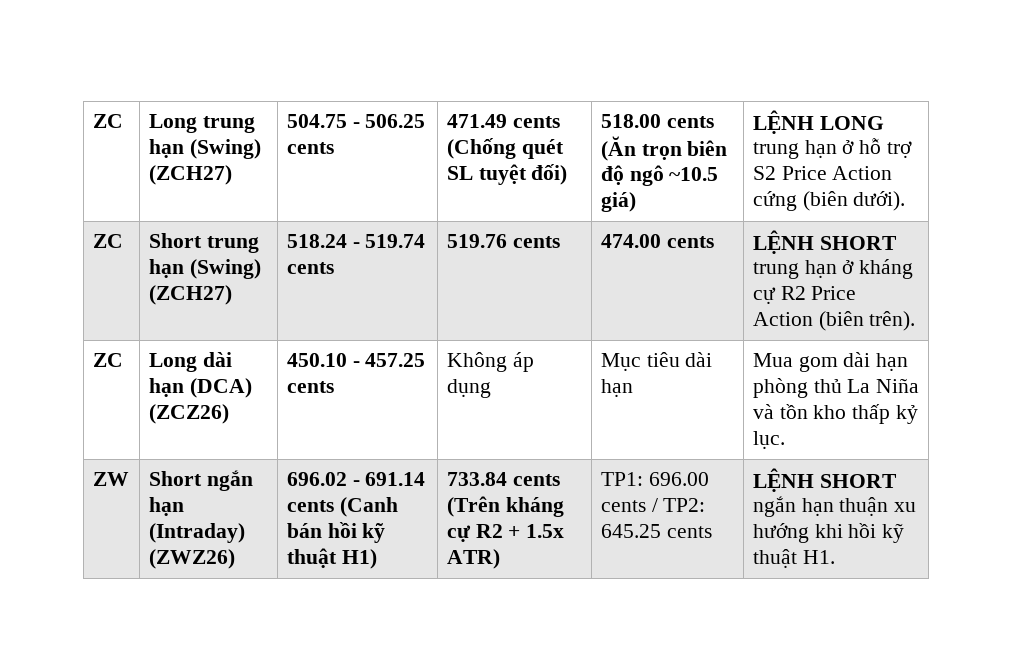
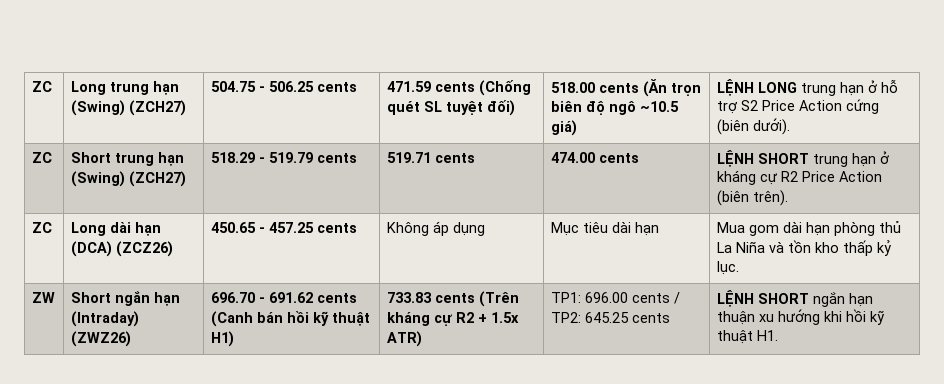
[446,114,507,128] 471.49 -> [386,81,431,92] 471.59
[286,234,426,248] [286,262,334,274] [446,234,507,248] 518.24 - 519.74 cents | 519.76 -> [210,152,357,163] [386,152,431,163] 518.29 - 519.79 cents | 519.71
[286,353,347,367] 450.10 -> [210,222,256,233] 450.65
[286,472,426,486] 696.02 - 691.14 -> [210,292,313,303] 696.70 - 691.62
[446,472,507,486] 733.84 -> [386,292,432,303] 733.83

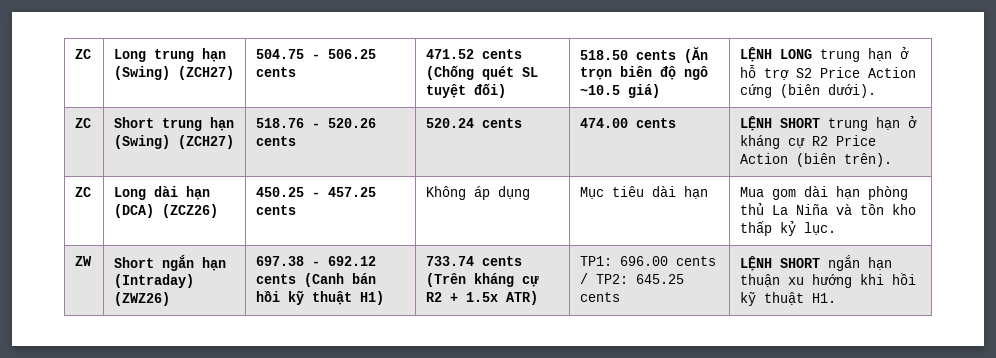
[386,81,431,92] 471.59 -> [426,49,475,59] 471.52
[550,82,595,93] 518.00 -> [580,50,629,60] 518.50
[210,152,357,163] [386,152,431,163] 518.29 - 519.79 cents | 519.71 -> [256,118,377,128] [256,136,297,146] [426,118,475,128] 518.76 - 520.26 cents | 520.24
[210,222,256,233] 450.65 -> [256,187,305,197] 450.25
[210,292,313,303] 696.70 - 691.62 -> [256,256,377,266] 697.38 - 692.12
[386,292,432,303] 733.83 -> [426,256,475,266] 733.74

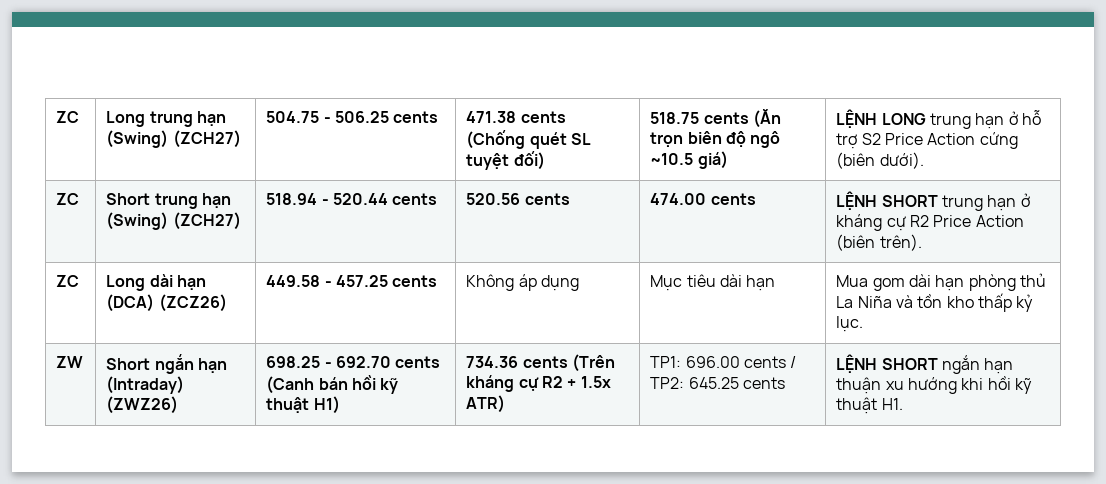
[426,49,475,59] 471.52 -> [466,111,517,123] 471.38
[580,50,629,60] 518.50 -> [650,112,700,124] 518.75
[256,118,377,128] [256,136,297,146] [426,118,475,128] 518.76 - 520.26 cents | 520.24 -> [266,193,438,205] [466,193,521,205] 518.94 - 520.44 cents | 520.56
[256,187,305,197] 450.25 -> [266,275,321,287] 449.58
[256,256,377,266] 697.38 - 692.12 -> [266,356,392,368] 698.25 - 692.70
[426,256,475,266] 733.74 -> [466,356,519,368] 734.36

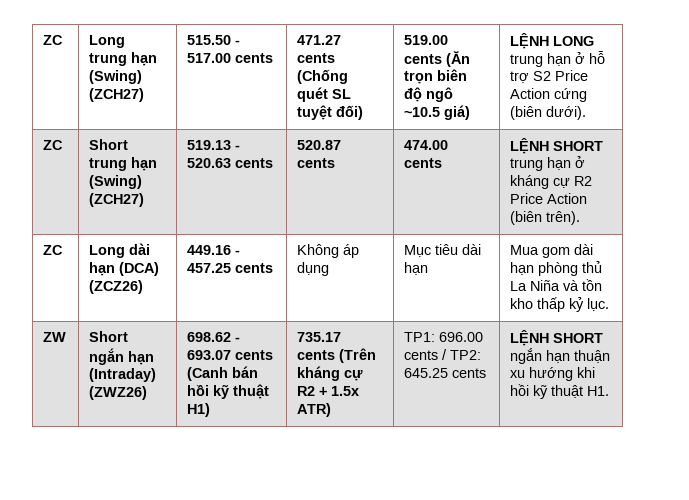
[266,111,439,123] [466,111,517,123] 504.75 - 506.25 cents | 471.38 -> [187,35,241,45] [187,53,274,63] [297,35,342,45] 515.50 - 517.00 cents | 471.27
[650,112,700,124] 518.75 -> [404,35,449,45] 519.00
[266,193,438,205] [466,193,521,205] 518.94 - 520.44 cents | 520.56 -> [187,140,241,150] [187,158,274,168] [297,140,342,150] 519.13 - 520.63 cents | 520.87
[266,275,321,287] 449.58 -> [187,245,232,255] 449.16
[266,356,392,368] 698.25 - 692.70 -> [187,332,241,342] [187,350,232,360] 698.62 - 693.07
[466,356,519,368] 734.36 -> [297,332,342,342] 735.17

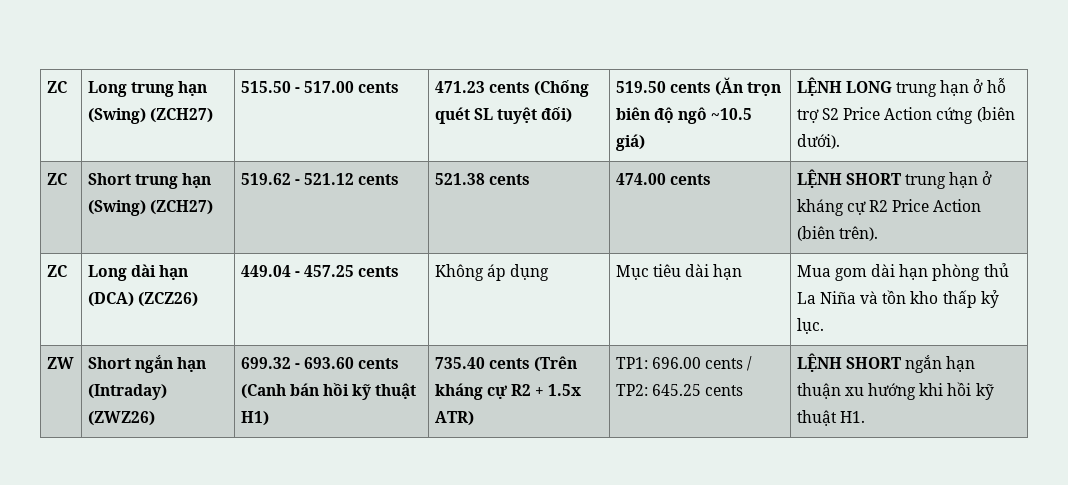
[297,35,342,45] 471.27 -> [434,81,485,93] 471.23
[404,35,449,45] 519.00 -> [615,81,666,93] 519.50
[187,140,241,150] [187,158,274,168] [297,140,342,150] 519.13 - 520.63 cents | 520.87 -> [240,173,400,185] [434,173,485,185] 519.62 - 521.12 cents | 521.38
[187,245,232,255] 449.16 -> [240,265,291,277] 449.04
[187,332,241,342] [187,350,232,360] 698.62 - 693.07 -> [240,357,355,369] 699.32 - 693.60
[297,332,342,342] 735.17 -> [434,357,485,369] 735.40

